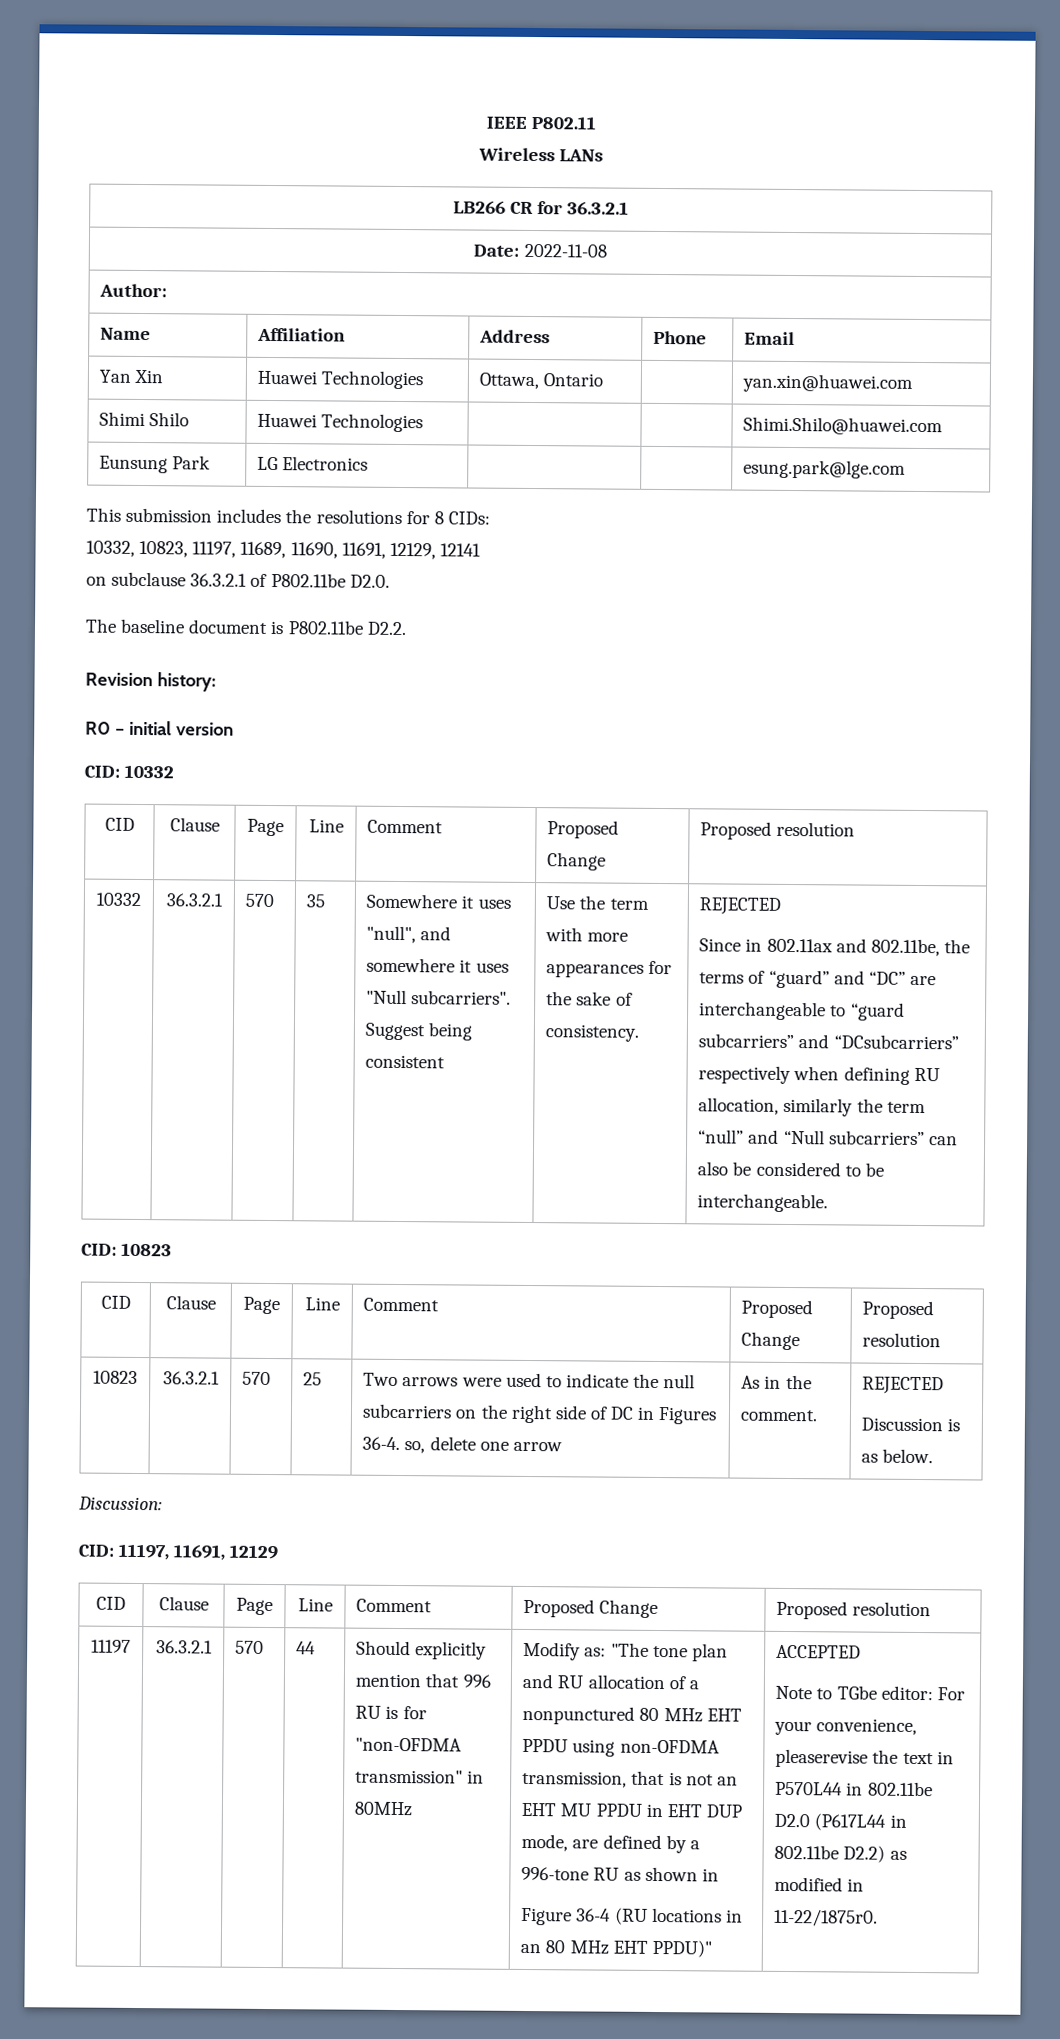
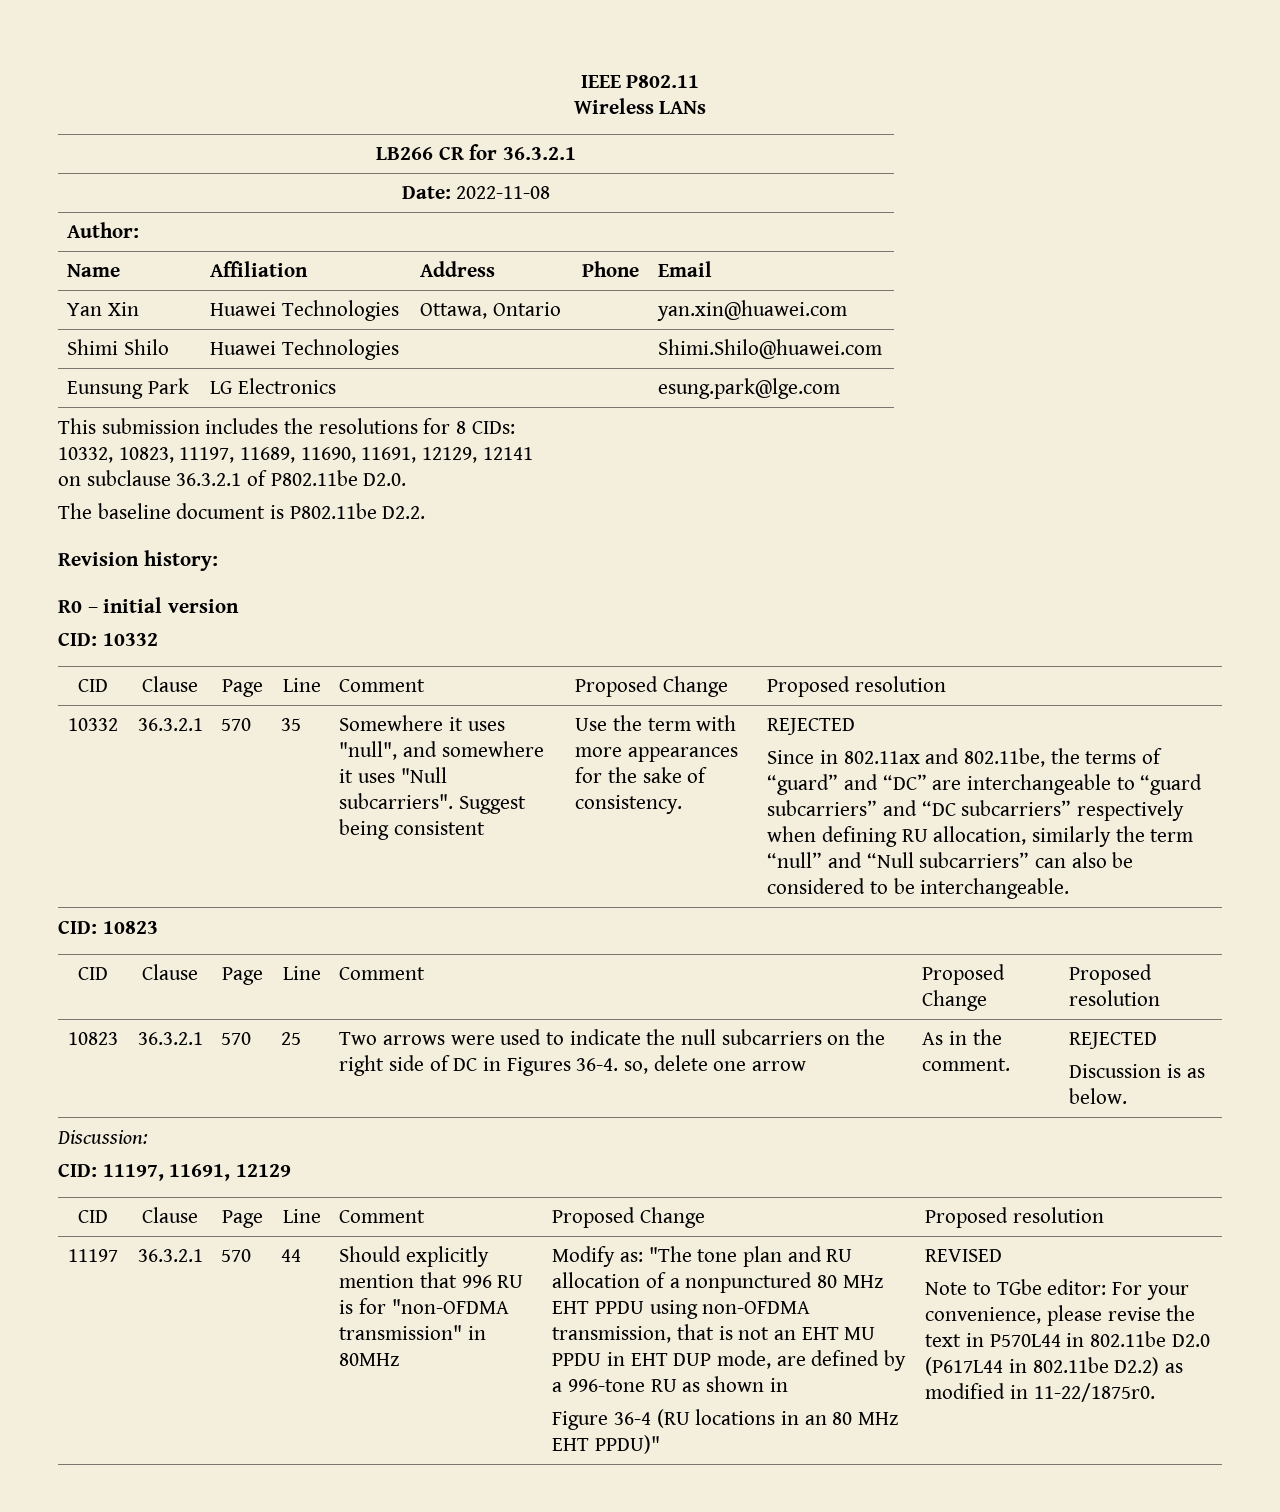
[833,1034,959,1050] “DCsubcarriers” -> [921,800,1072,816] “DC subcarriers”
[776,1644,862,1659] ACCEPTED -> [925,1249,1003,1262] REVISED
[775,1748,869,1768] pleaserevise -> [1046,1305,1161,1326] please revise

